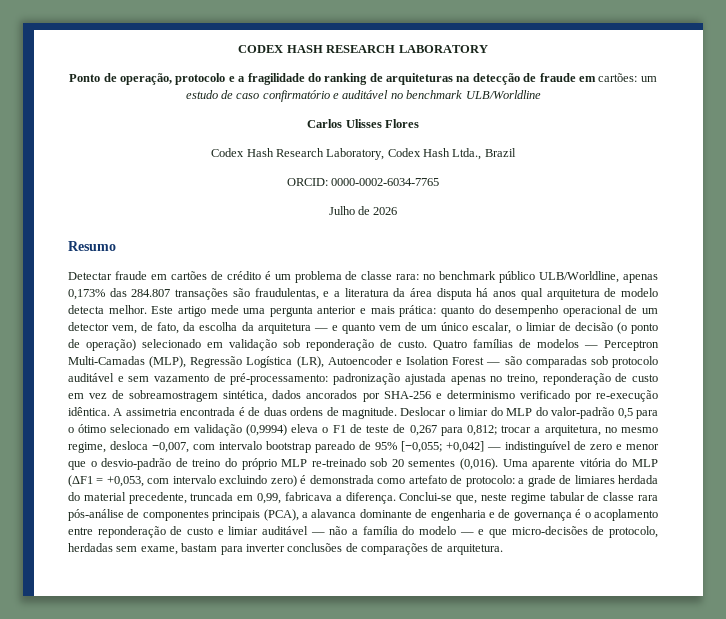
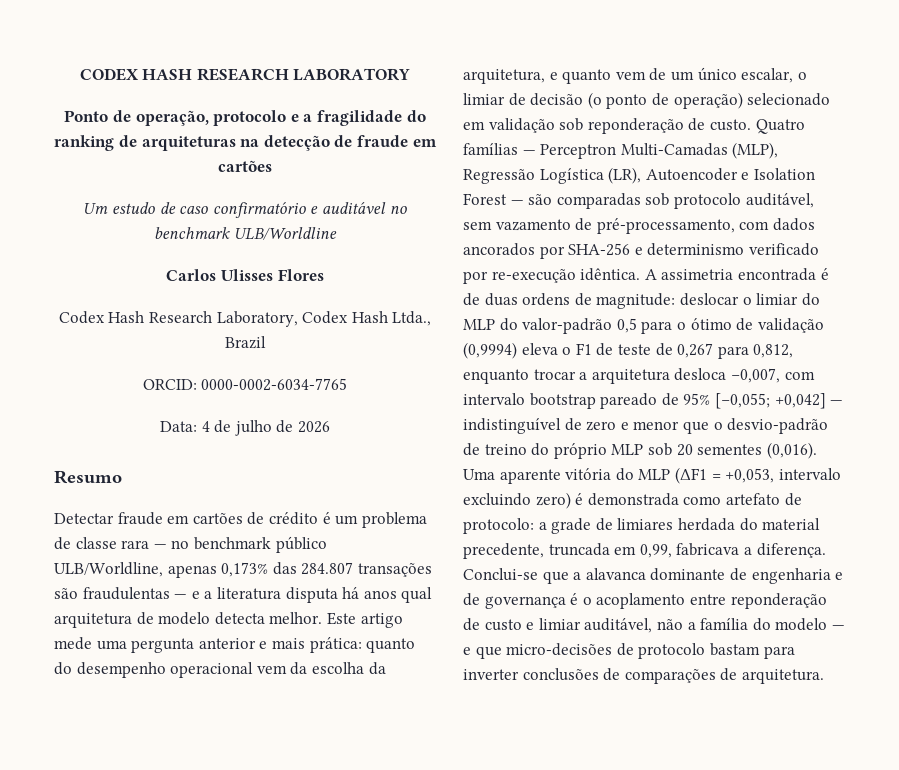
[598,73,657,82] cartões: um -> [218,160,272,172] [83,203,109,214] cartões // Um
[328,206,355,215] Julho -> [160,420,272,436] Data: 4 de julho
[396,274,420,280] rara: -> [121,540,167,549] rara —
[254,288,319,300] fraudulentas, -> [82,587,188,600] fraudulentas —
[393,288,433,297] da área -> (281, 593) none
[625,305,658,314] [68,322,180,334] de um detector vem, de fato, -> [256,665,287,674] vem
[257,323,328,334] arquitetura — -> [463,69,545,84] arquitetura,
[519,339,579,348] de modelos -> (518, 149) none
[68,373,124,382] auditável e -> [745,193,814,208] auditável,
[230,373,658,385] [68,390,268,402] pré-processamento: padronização ajustada apenas no treino, reponderação de custo em vez de sobreamostragem sintética, -> [596,218,770,234] pré-processamento, com
[342,407,447,419] magnitude. Deslocar -> [596,293,739,309] magnitude: deslocar
[110,424,190,433] selecionado em -> [736,318,754,331] de
[466,425,659,436] [68,442,106,453] 0,812; trocar a arquitetura, no mesmo regime, -> [753,344,794,358] [463,369,670,384] 0,812, enquanto trocar a arquitetura
[311,458,366,467] re-treinado -> (644, 449) none
[147,478,170,484] com -> (775, 475) none
[456,492,658,504] [68,509,299,521] que, neste regime tabular de classe rara pós-análise de componentes principais (PCA), -> [542,571,569,584] que
[262,526,325,535] auditável — -> [584,618,653,633] auditável,
[609,526,658,538] [68,543,178,555] protocolo, herdadas sem exame, -> [638,643,706,659] protocolo

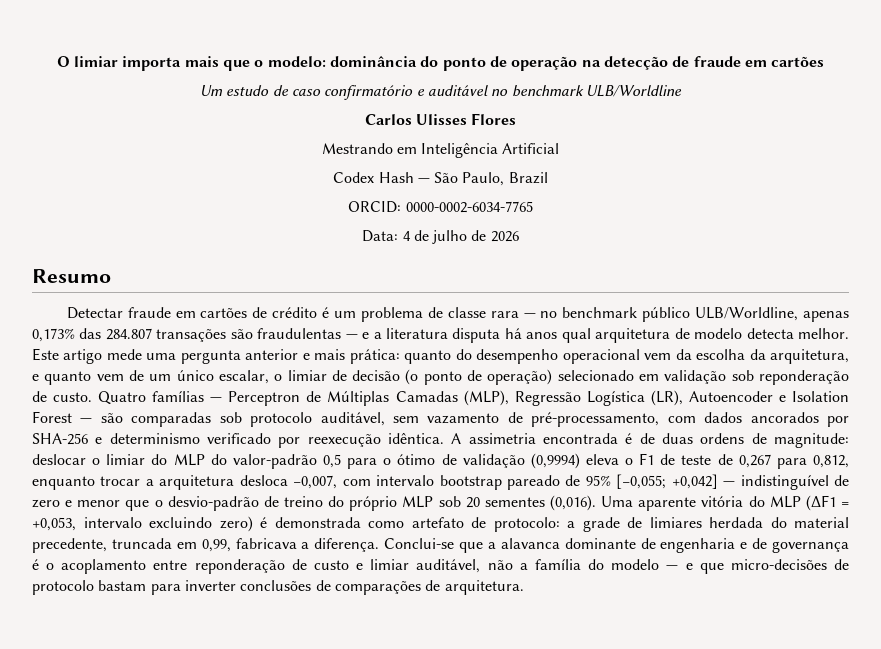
[79,68,411,81] [64,110,426,126] [54,135,236,151] CODEX HASH RESEARCH LABORATORY // Ponto de operação, protocolo e a fragilidade do ranking de arquiteturas -> [56,56,578,71] O limiar importa mais que o modelo: dominância do ponto de operação
[58,311,432,327] Codex Hash Research Laboratory, Codex Hash Ltda., -> [321,143,560,158] [333,172,505,186] Mestrando em Inteligência Artificial // Codex Hash — São Paulo,
[620,143,728,156] Multi-Camadas -> [306,391,458,406] de Múltiplas Camadas
[491,269,576,283] re-execução -> [307,433,381,447] reexecução

